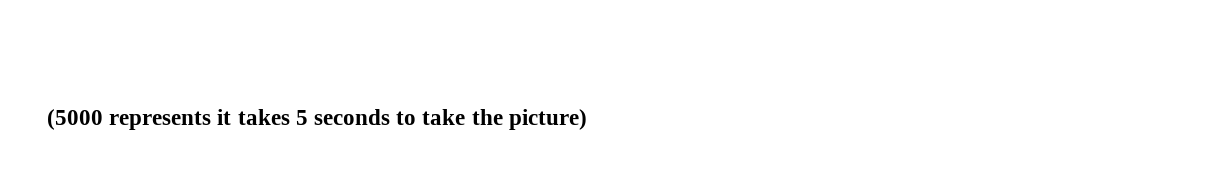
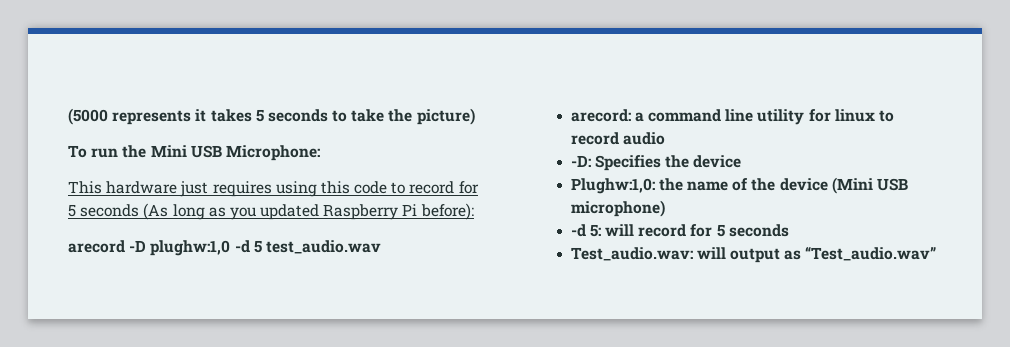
(587, 119) none -> [68,145,320,161] [68,181,479,197] [68,203,474,220] [68,240,381,256] [570,109,894,125] [570,132,665,145] [570,155,742,171] [570,177,908,194] [570,200,665,217] [570,224,789,237] [570,246,937,263] // To run the Mini USB Microphone: // This hardware just requires using this code to record for 5 seconds (As long as you updated Raspberry Pi before): // arecord -D plughw:1,0 -d 5 test_audio.wav // arecord: a command line utility for linux to record audio // -D: Specifies the device // Plughw:1,0: the name of the device (Mini USB microphone) // -d 5: will record for 5 seconds // Test_audio.wav: will output as “Test_audio.wav”

